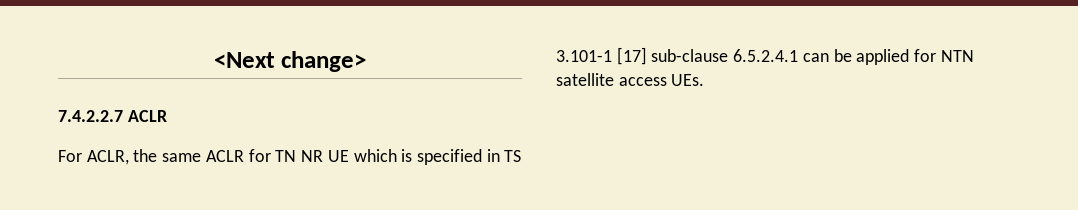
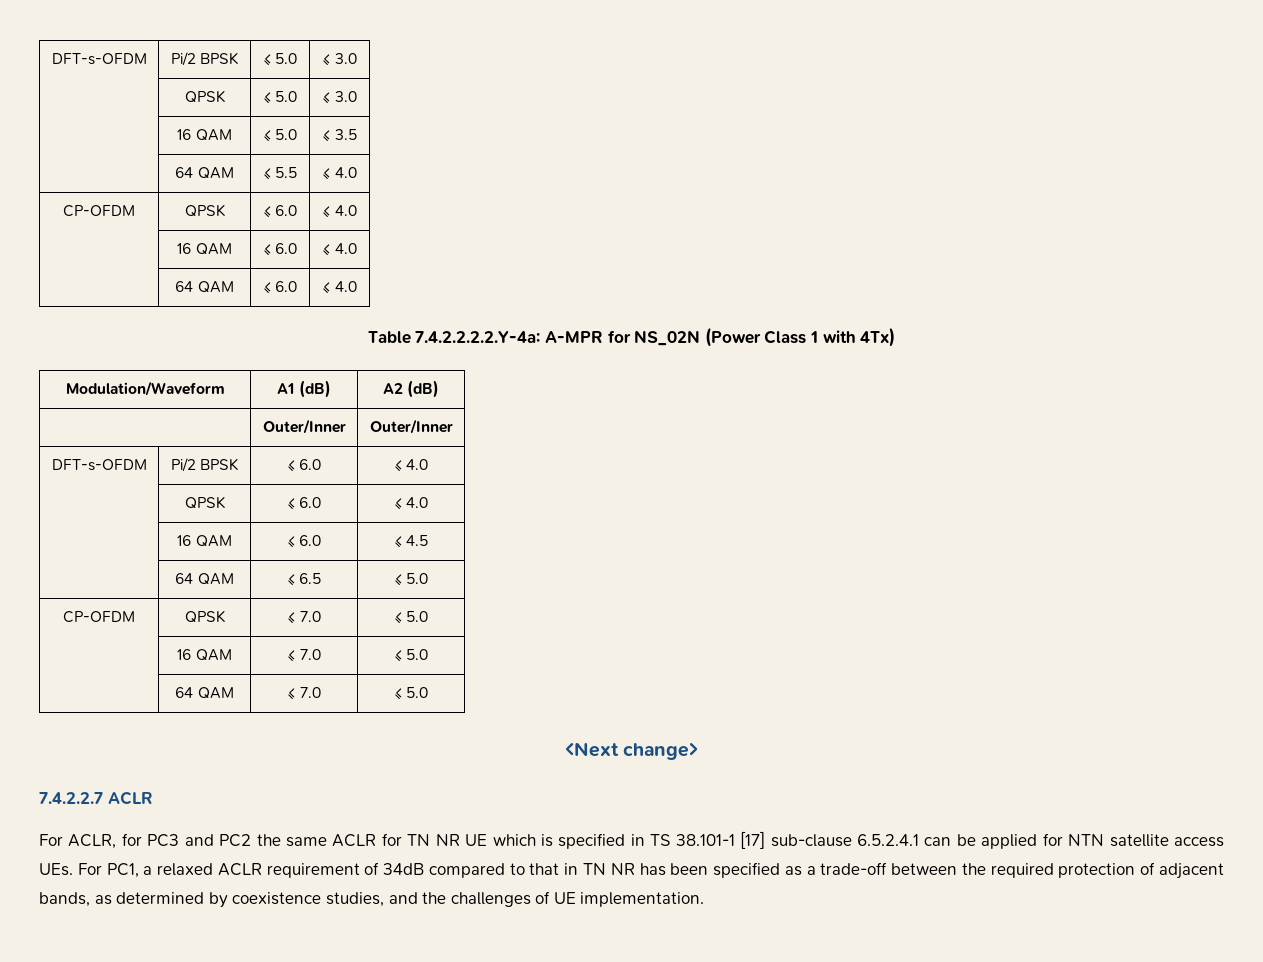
(213, 60) none -> [51,53,147,65] [170,52,240,66] [262,53,298,66] [322,53,357,66] [184,90,226,103] [262,91,298,104] [322,91,357,104] [177,129,232,141] [262,129,298,142] [322,129,357,142] [175,167,234,179] [262,167,298,180] [322,167,357,180] [63,205,135,217] [184,204,226,217] [262,205,298,218] [322,205,357,218] [177,243,232,255] [262,243,298,256] [322,243,357,256] [175,281,234,293] [262,281,298,294] [322,281,357,294] [367,327,896,347] [65,381,225,396] [277,380,331,398] [382,380,440,398] [262,419,346,434] [369,419,453,434] [51,459,147,471] [170,458,240,472] [286,459,322,472] [393,459,429,472] [184,496,226,509] [286,497,322,510] [393,497,429,510] [177,535,232,547] [286,535,322,548] [393,535,429,548] [175,573,234,585] [286,573,322,586] [393,573,429,586] [63,611,135,623] [184,610,226,623] [287,611,321,624] [393,611,429,624] [177,649,232,661] [287,649,321,662] [393,649,429,662] [175,687,234,699] [287,687,321,700] [393,687,429,700] DFT-s-OFDM | Pi/2 BPSK | ≤ 5.0 | ≤ 3.0 // | QPSK | ≤ 5.0 | ≤ 3.0 // | 16 QAM | ≤ 5.0 | ≤ 3.5 // | 64 QAM | ≤ 5.5 | ≤ 4.0 // CP-OFDM | QPSK | ≤ 6.0 | ≤ 4.0 // | 16 QAM | ≤ 6.0 | ≤ 4.0 // | 64 QAM | ≤ 6.0 | ≤ 4.0 // Table 7.4.2.2.2.2.Y-4a: A-MPR for NS_02N (Power Class 1 with 4Tx) // Modulation/Waveform | A1 (dB) | A2 (dB) // | Outer/Inner | Outer/Inner // DFT-s-OFDM | Pi/2 BPSK | ≤ 6.0 | ≤ 4.0 // | QPSK | ≤ 6.0 | ≤ 4.0 // | 16 QAM | ≤ 6.0 | ≤ 4.5 // | 64 QAM | ≤ 6.5 | ≤ 5.0 // CP-OFDM | QPSK | ≤ 7.0 | ≤ 5.0 // | 16 QAM | ≤ 7.0 | ≤ 5.0 // | 64 QAM | ≤ 7.0 | ≤ 5.0 //
(129, 157) none -> [121,833,252,847] for PC3 and PC2
[556,50,612,62] 3.101-1 -> [675,834,735,846] 38.101-1
(705, 80) none -> [77,862,1224,879] [39,891,705,908] For PC1, a relaxed ACLR requirement of 34dB compared to that in TN NR has been specified as a trade-off between the required protection of adjacent bands, as determined by coexistence studies, and the challenges of UE implementation.

